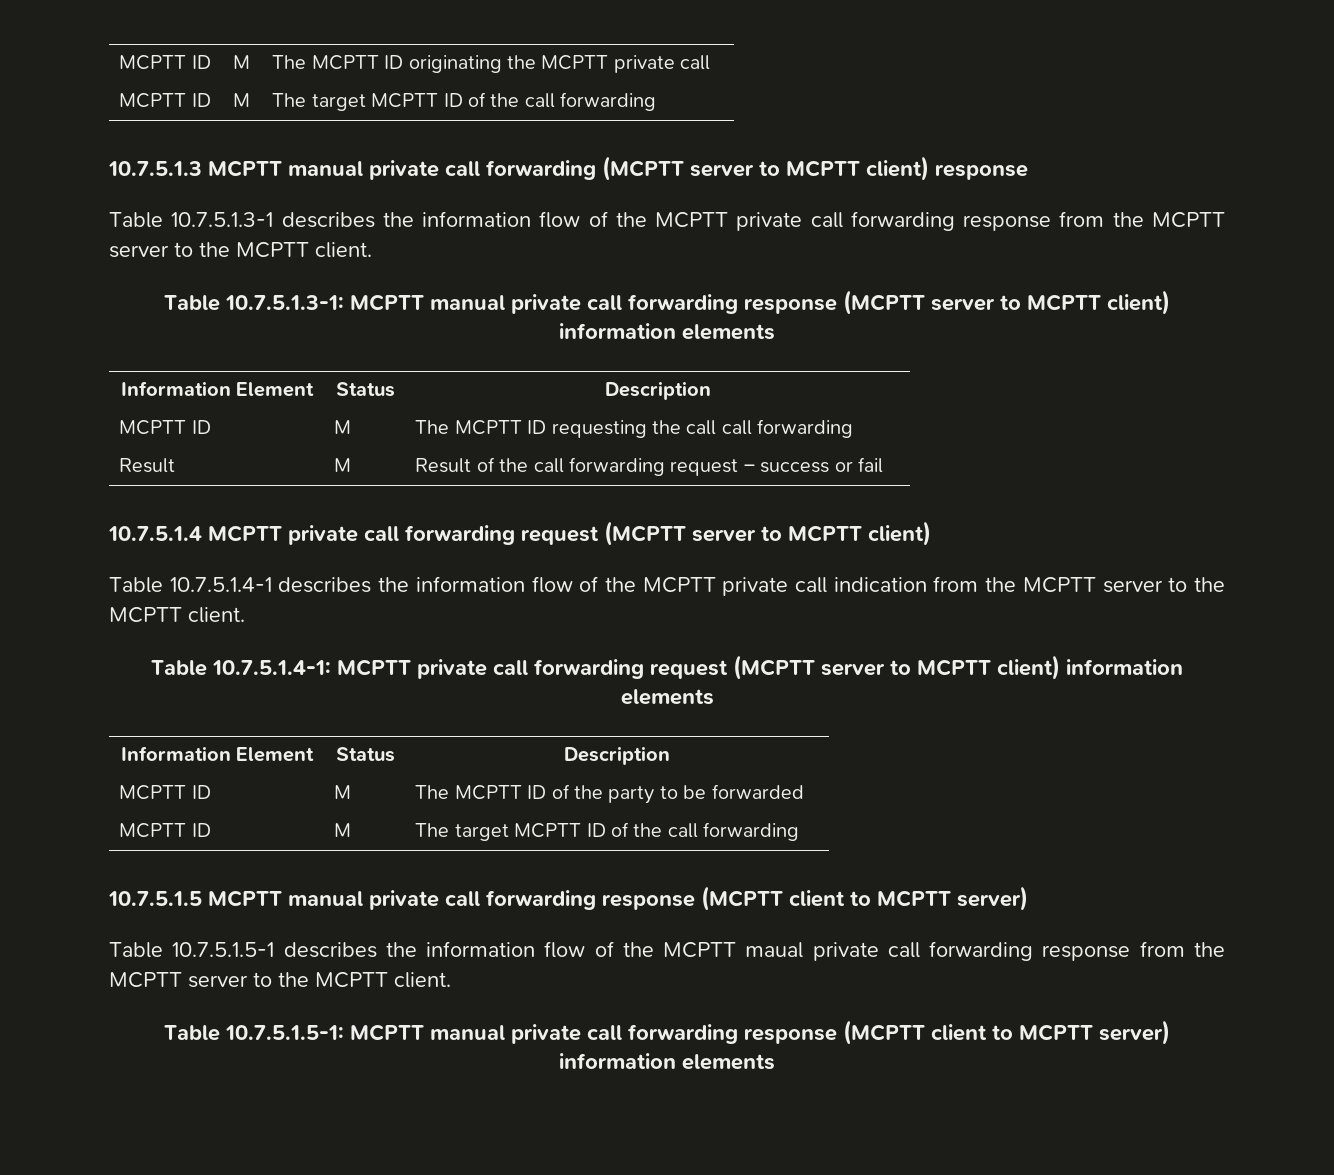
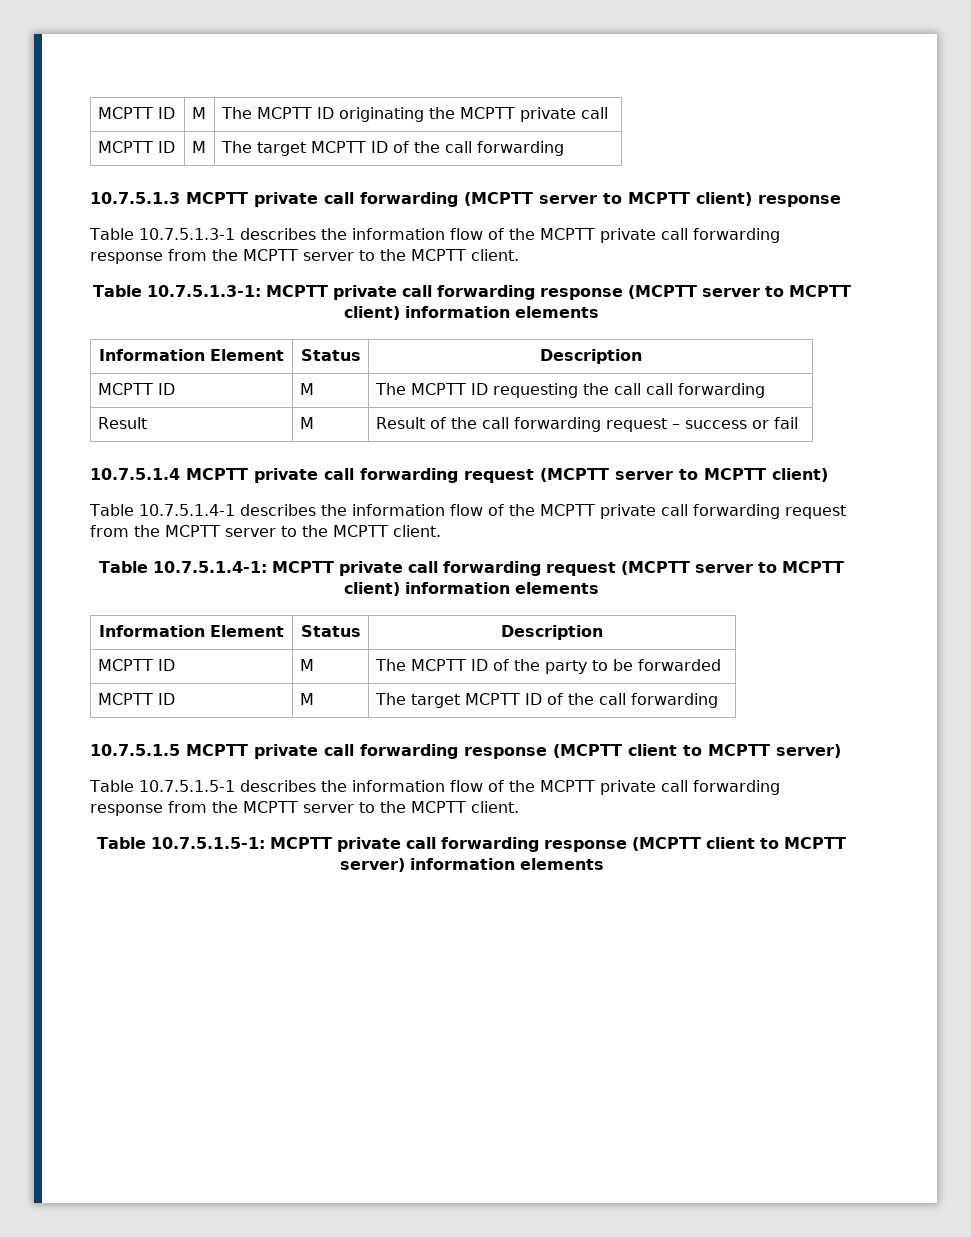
[288,161,363,176] manual -> (248, 198) none
[430,295,505,310] manual -> (328, 291) none
[833,577,927,592] indication -> [692,504,846,519] forwarding request
[288,891,363,906] manual -> (248, 750) none
[745,942,804,958] maual -> (595, 786) none
[430,1025,505,1040] manual -> (332, 843) none

